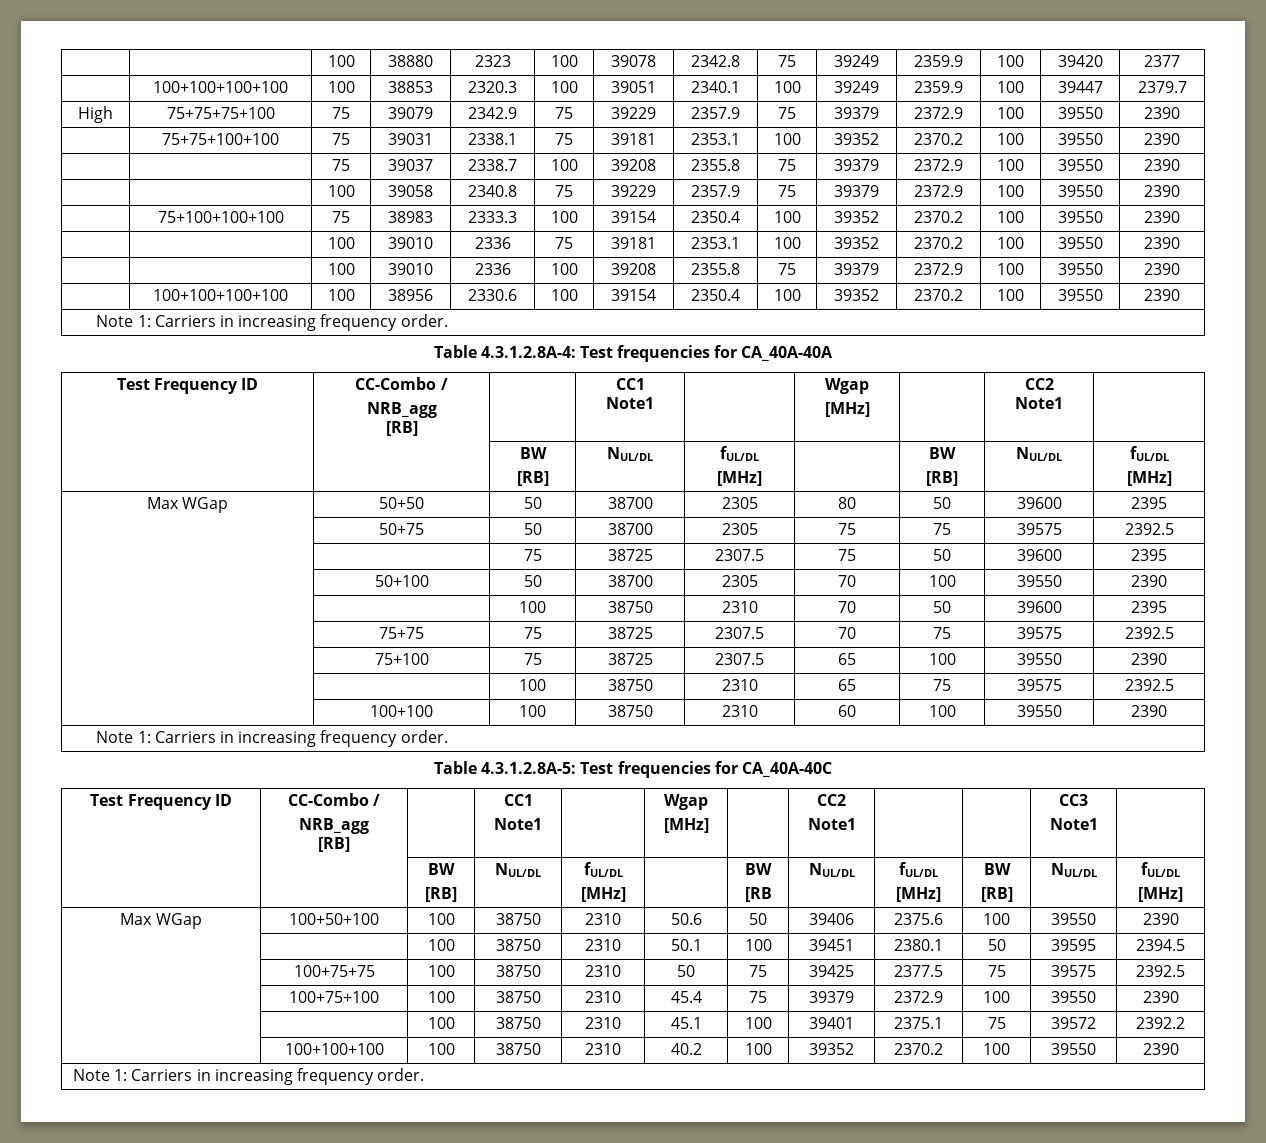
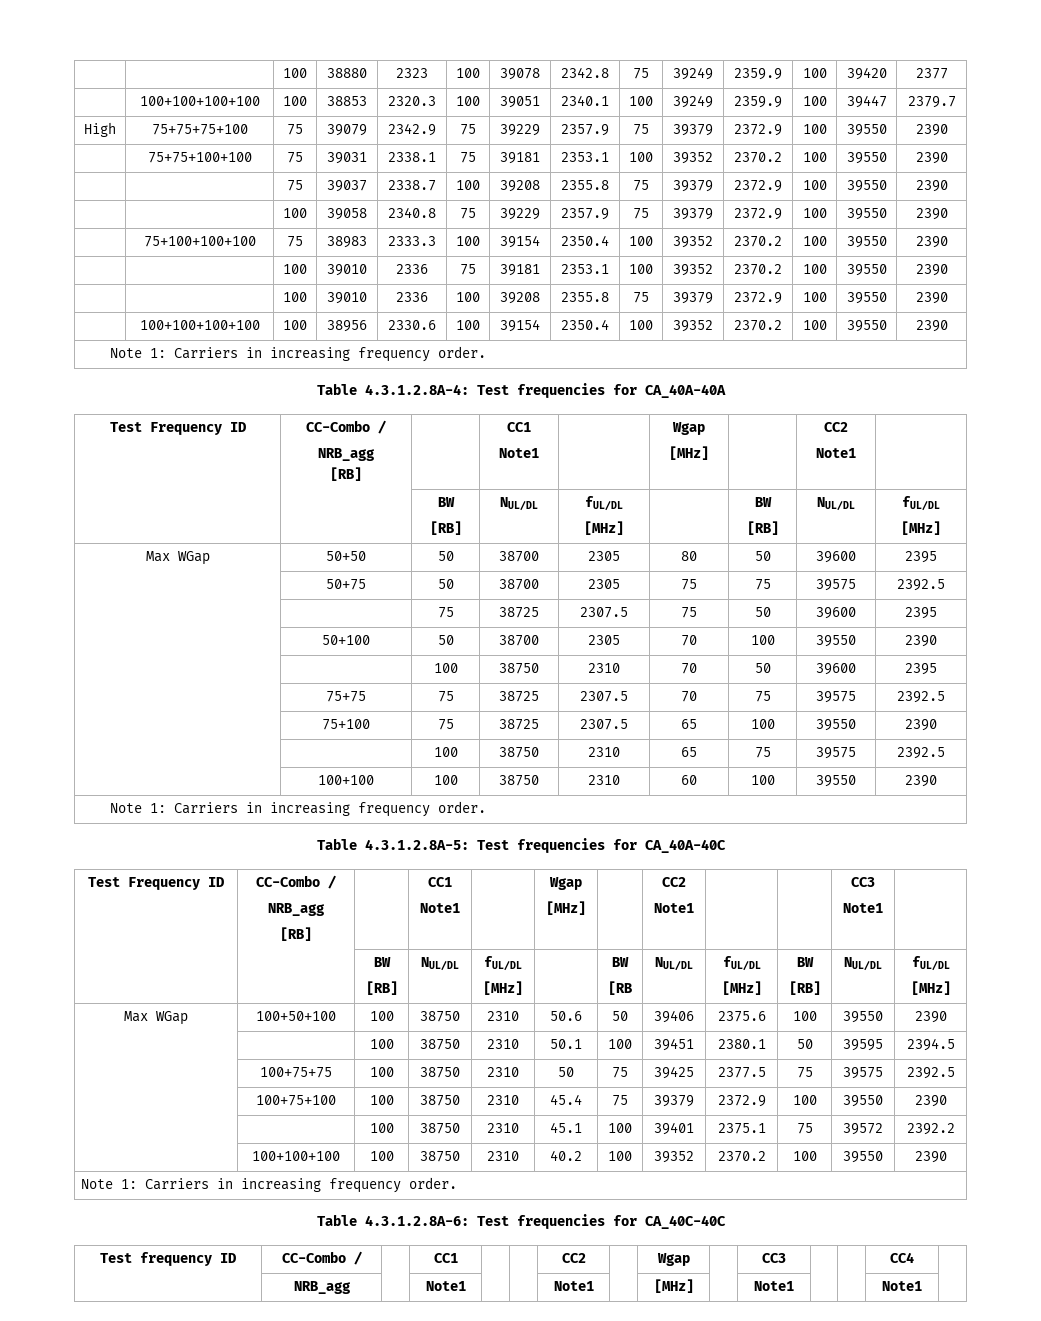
(425, 1074) none -> [316,1214,726,1229] [100,1252,236,1266] [281,1251,362,1265] [433,1253,458,1263] [561,1253,586,1263] [656,1253,690,1266] [762,1253,786,1263] [890,1252,914,1263] [293,1281,351,1294] [425,1281,466,1291] [553,1281,594,1291] [653,1279,694,1293] [754,1281,794,1291] [882,1281,922,1291] // Table 4.3.1.2.8A-6: Test frequencies for CA_40C-40C // Test frequency ID | CC-Combo / | | CC1 | | | CC2 | | Wgap | | CC3 | | | CC4 | // | NRB_agg | | Note1 | | | Note1 | | [MHz] | | Note1 | | | Note1 |

